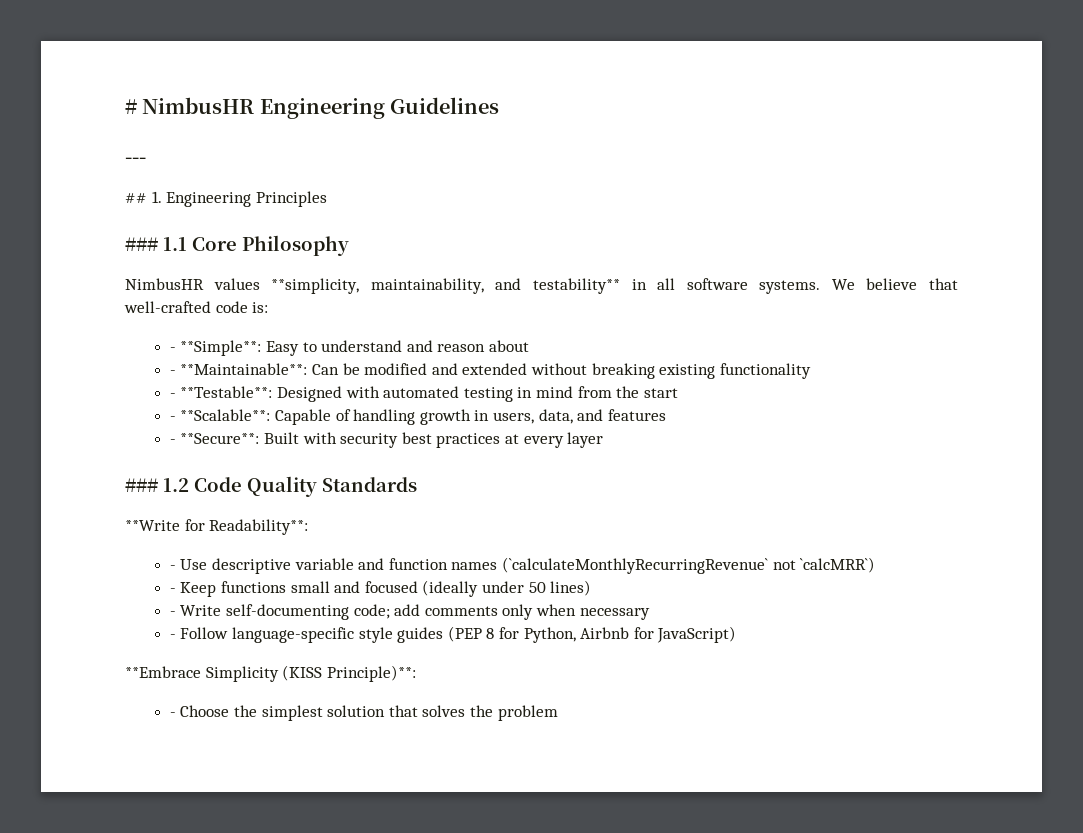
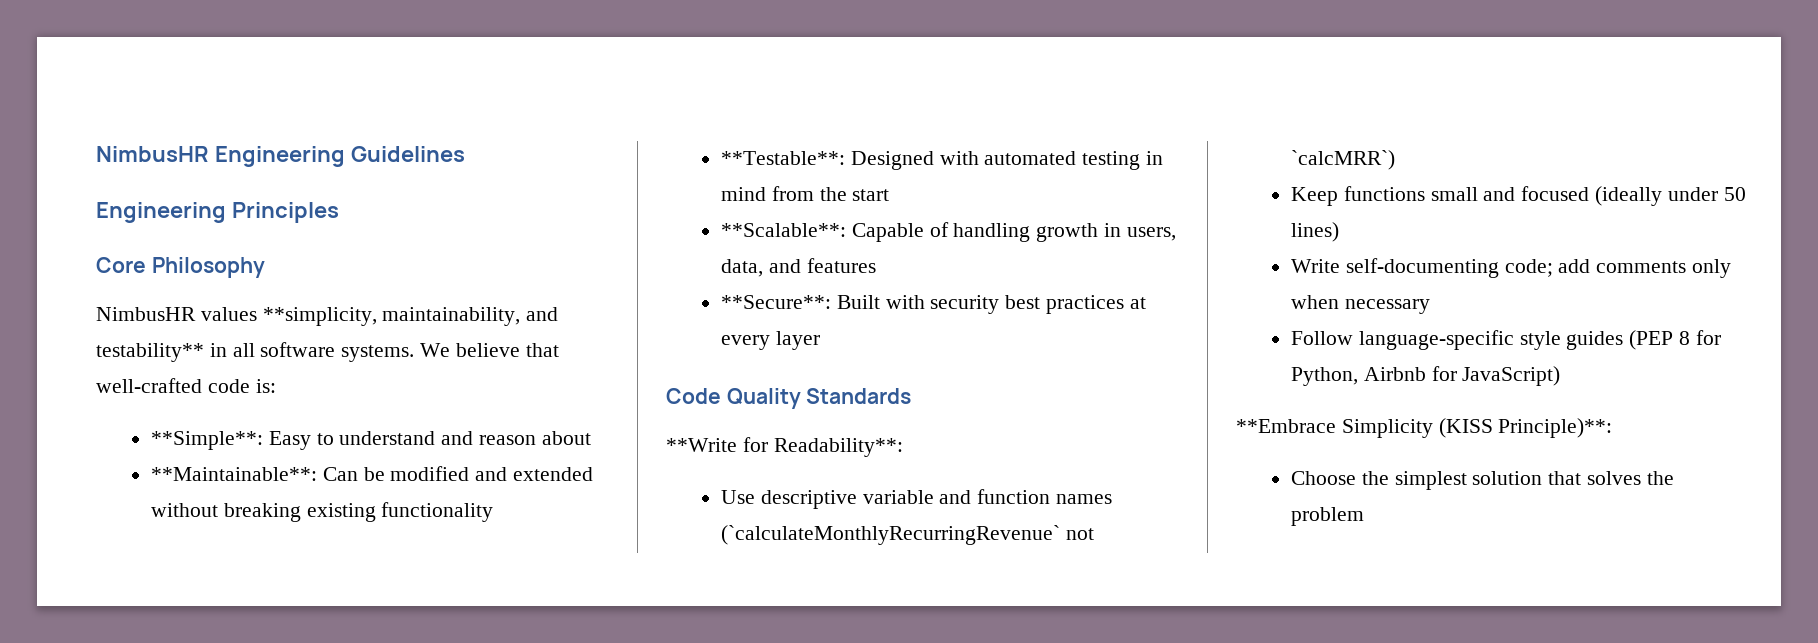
[125,99,137,114] # -> (96, 154) none
[125,157,146,164] [125,191,162,203] --- // ## 1. -> (465, 154) none
[125,237,187,251] ### 1.1 -> (339, 212) none
[169,347,176,352] - -> (276, 386) none
[169,370,176,375] - -> (591, 438) none
[169,393,176,398] - -> (494, 512) none
[169,416,176,421] - -> (890, 195) none
[169,439,176,444] - -> (876, 265) none
[125,478,189,492] ### 1.2 -> (820, 340) none
[169,565,176,570] - -> (903, 447) none
[169,588,176,593] - -> (1396, 160) none
[169,611,176,616] - -> (1340, 232) none
[169,634,176,639] - -> (1430, 306) none
[169,712,176,717] - -> (1613, 428) none

